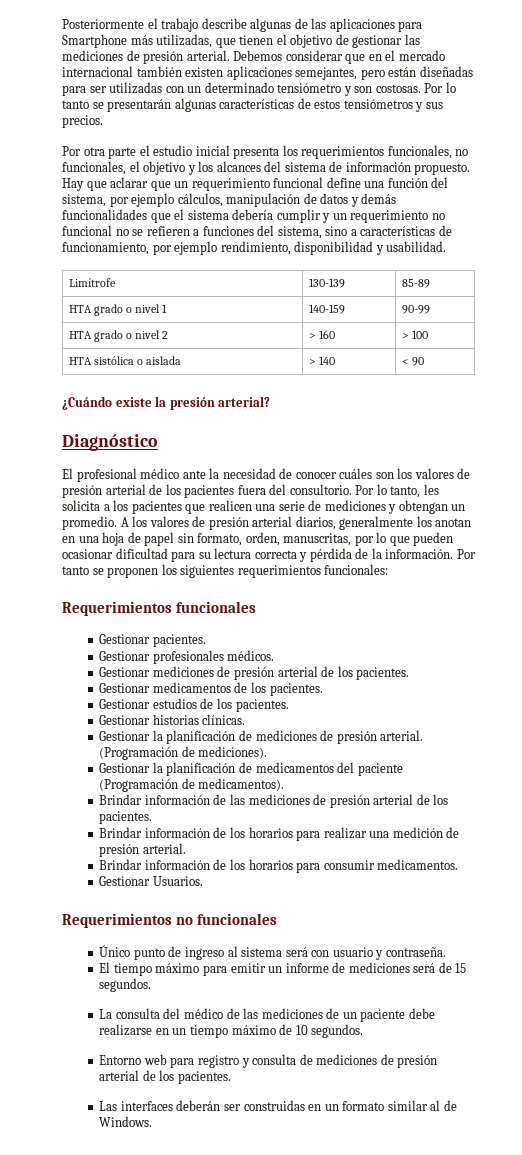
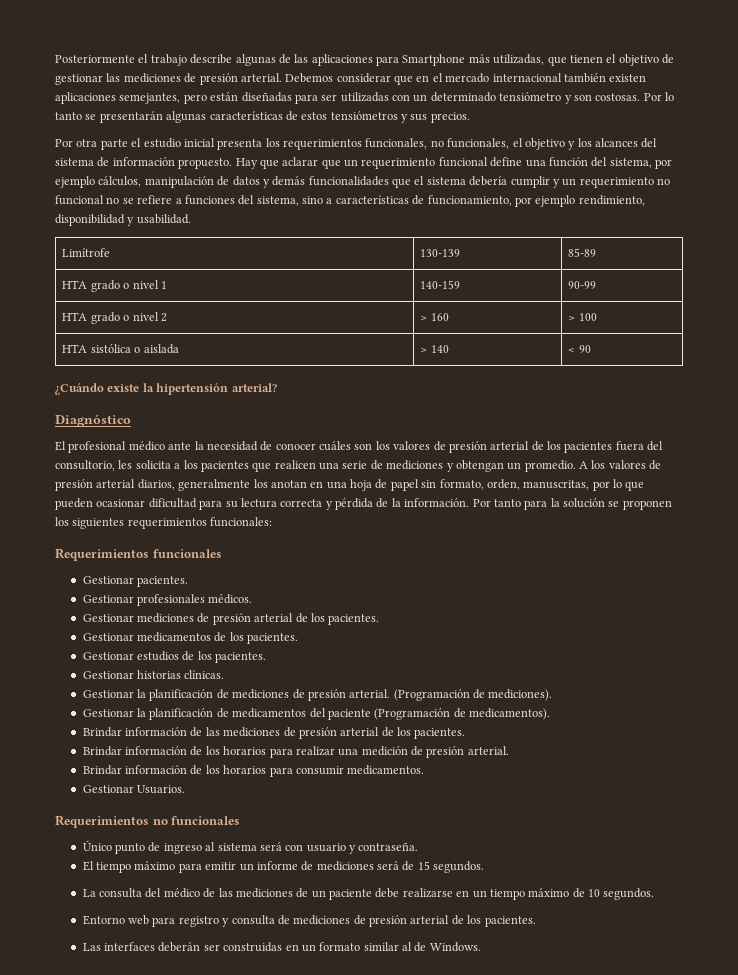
[146,226,190,236] refieren -> [137,195,173,204] refiere
[169,397,215,410] presión -> [156,383,229,395] hipertensión
[289,484,421,498] consultorio. Por lo tanto, -> [55,460,115,471] consultorio,
(89, 570) none -> [524,498,605,510] para la solución

